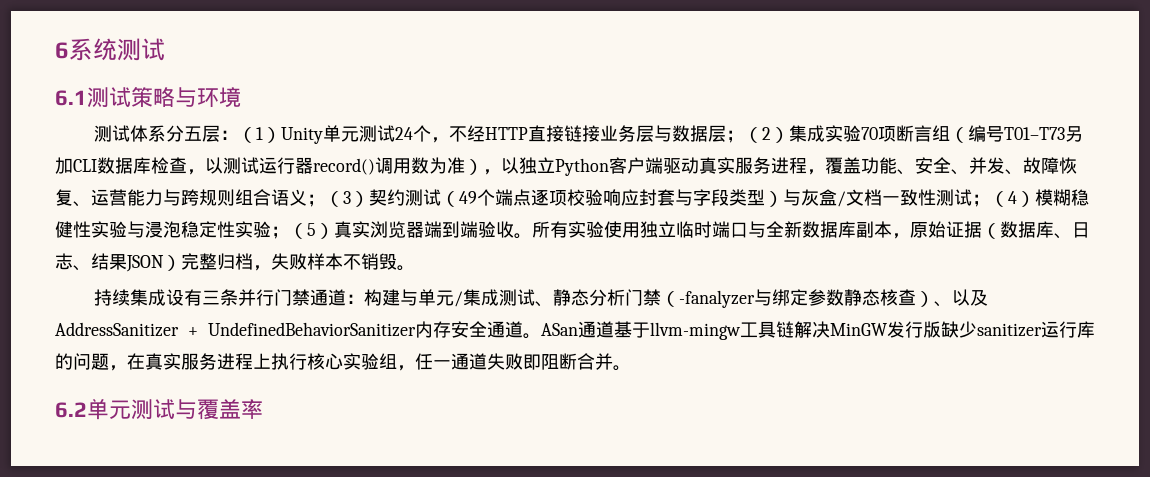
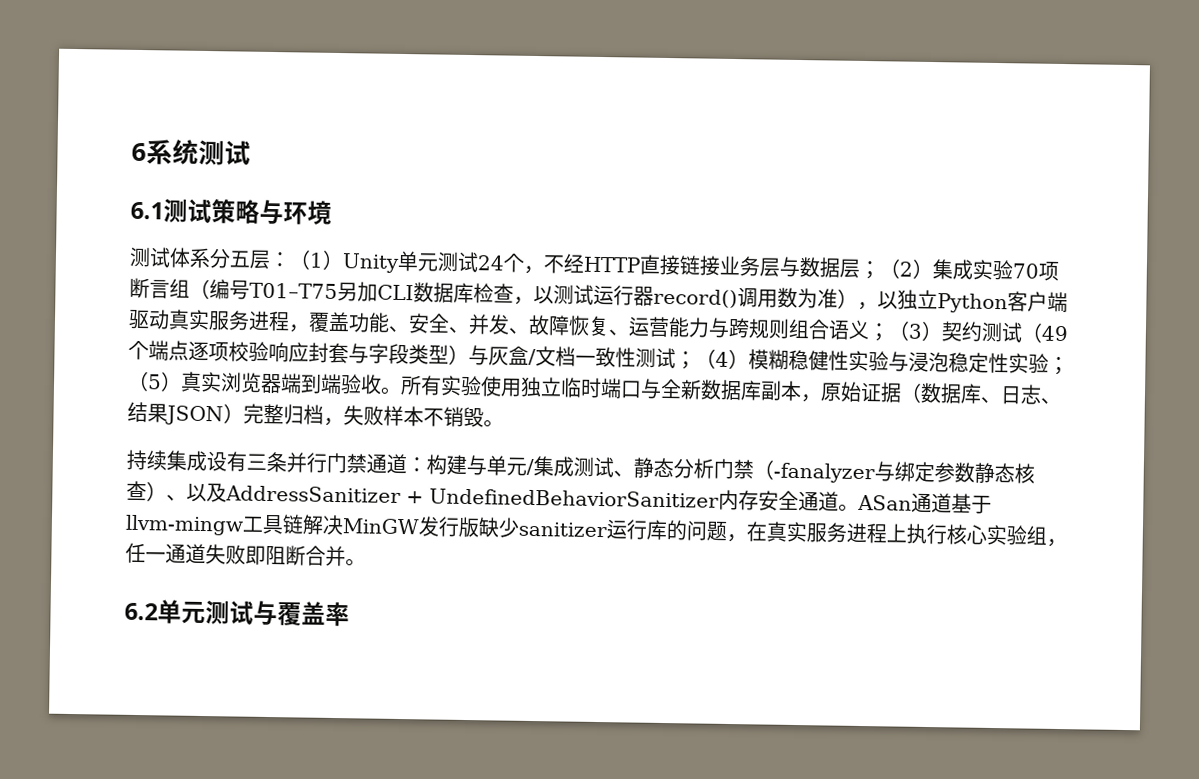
[1003,127,1065,140] T01–T73 -> [249,282,338,300] T01–T75

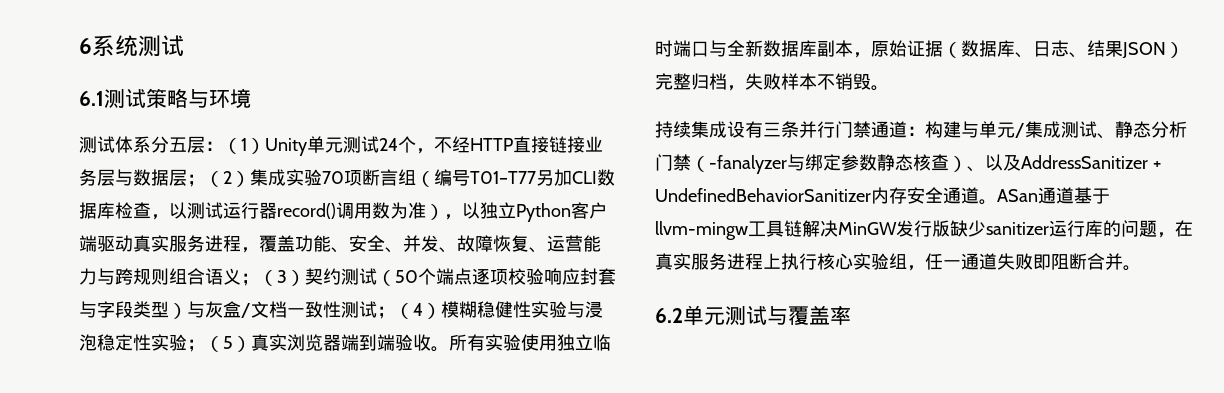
[249,282,338,300] T01–T75 -> [470,171,536,184] T01–T77
[1041,325,1069,342] 49 -> [395,270,418,283] 50

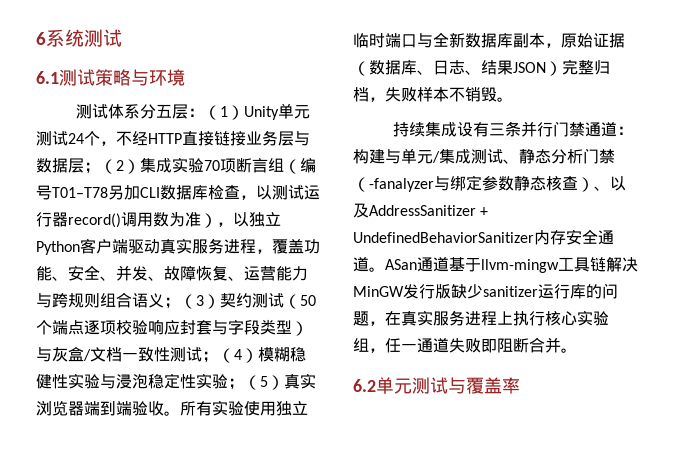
[470,171,536,184] T01–T77 -> [52,187,108,198] T01–T78

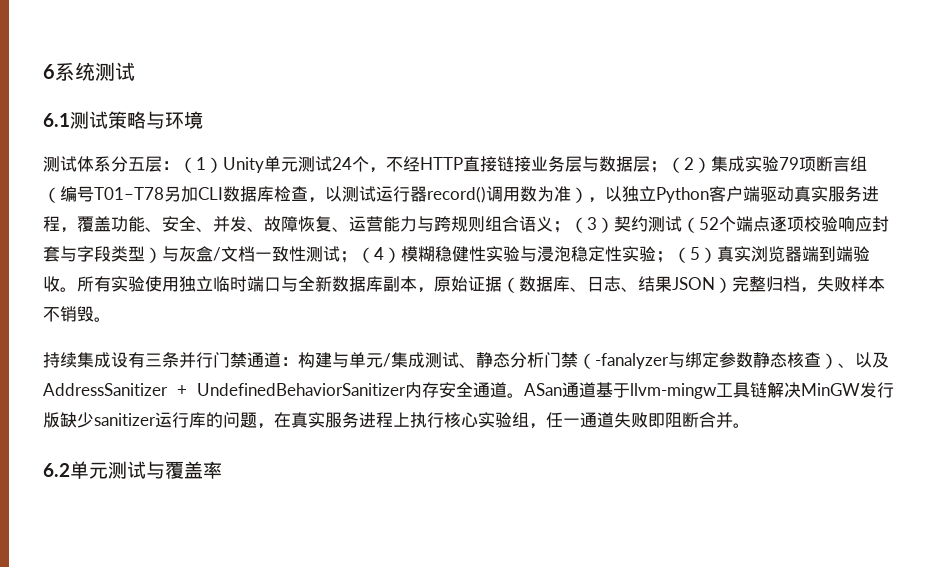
[204,160,220,171] 70 -> [779,157,799,170] 79
[300,295,316,306] 50 -> [699,217,719,230] 52

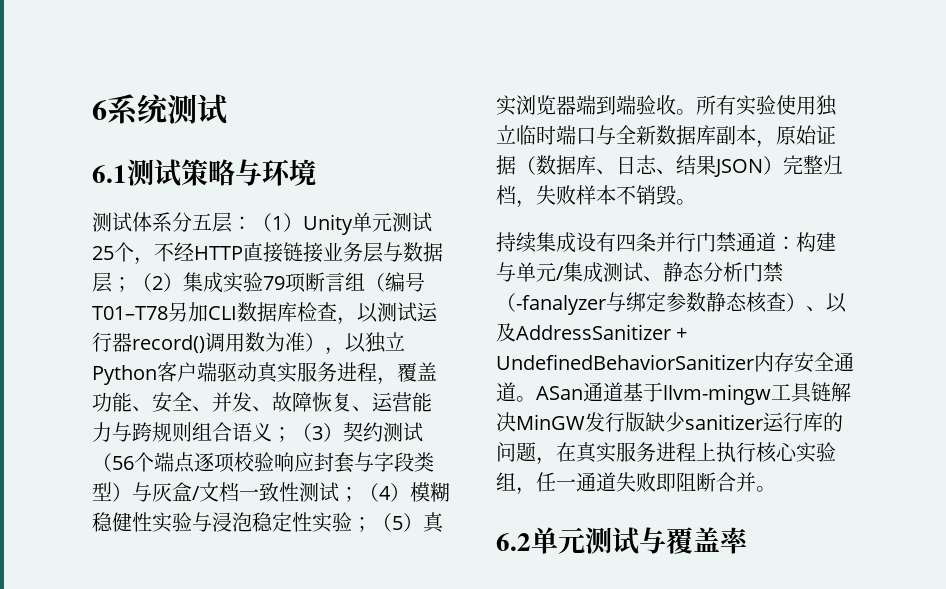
[332,157,352,170] 24 -> [92,246,114,260] 25
[699,217,719,230] 52 -> [112,456,134,470] 56
[145,353,162,367] 三 -> [616,234,636,251] 四

